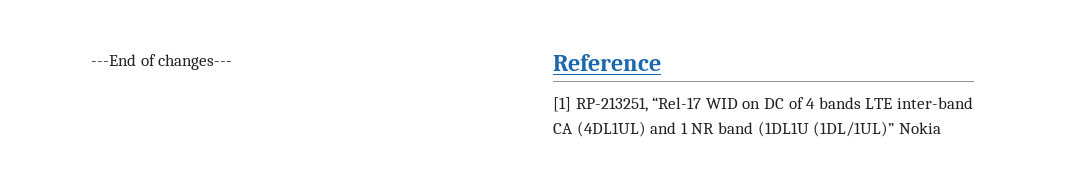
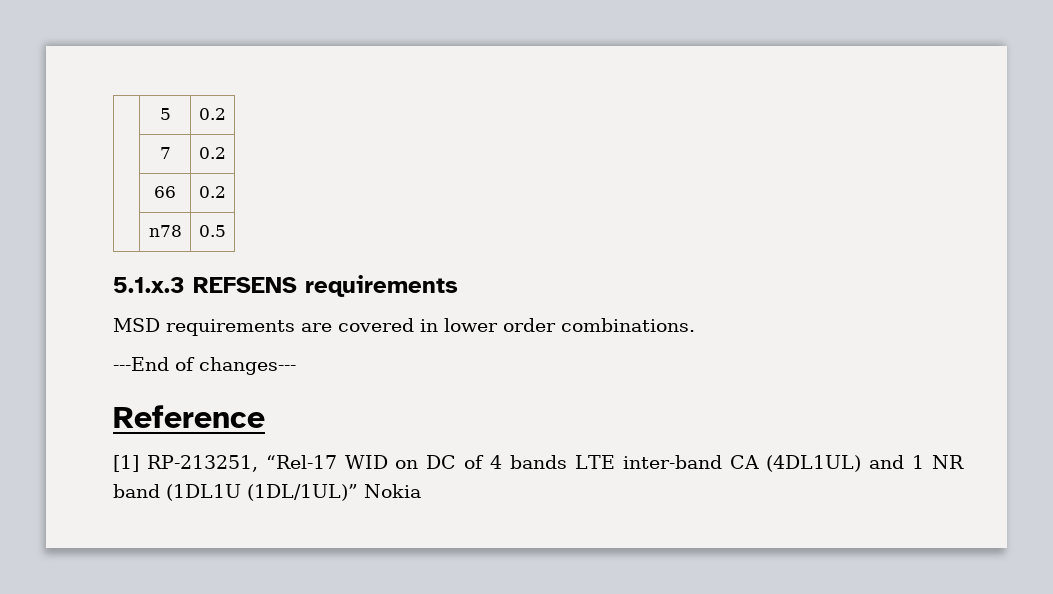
(91, 60) none -> [159,108,171,120] [199,108,226,120] [159,147,171,159] [199,147,226,159] [154,186,176,198] [199,186,226,198] [148,225,182,237] [199,225,226,237] [113,275,458,297] [113,318,695,336] | 5 | 0.2 // | 7 | 0.2 // | 66 | 0.2 // | n78 | 0.5 // 5.1.x.3 REFSENS requirements // MSD requirements are covered in lower order combinations. //

